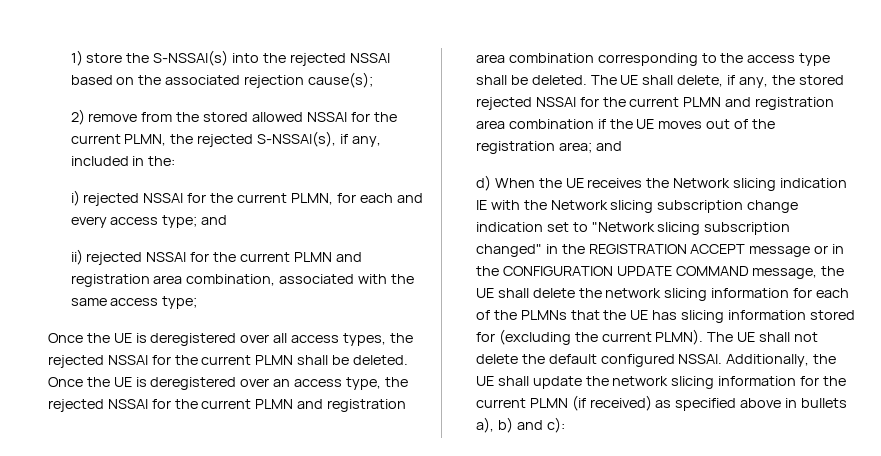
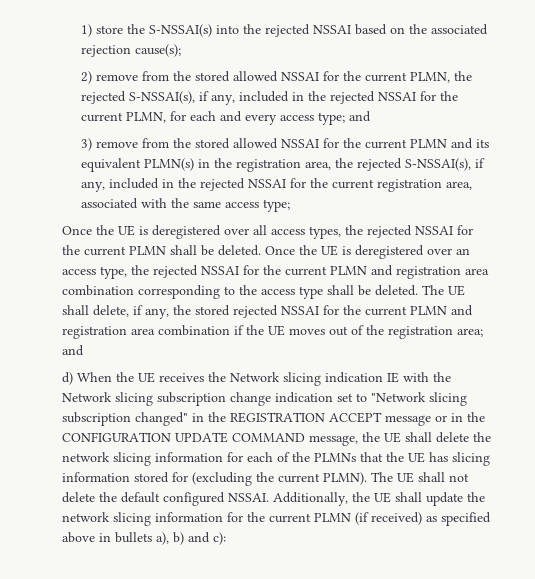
[148,156,176,166] [70,190,80,206] the: // i) -> [307,91,326,101] the
[70,249,362,265] [70,274,276,287] ii) rejected NSSAI for the current PLMN and registration area combination, -> [80,138,489,151] [80,158,485,172] [80,178,472,192] 3) remove from the stored allowed NSSAI for the current PLMN and its equivalent PLMN(s) in the registration area, the rejected S-NSSAI(s), if any, included in the rejected NSSAI for the current registration area,

